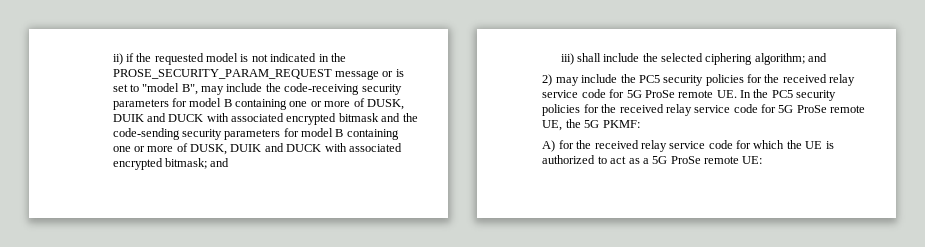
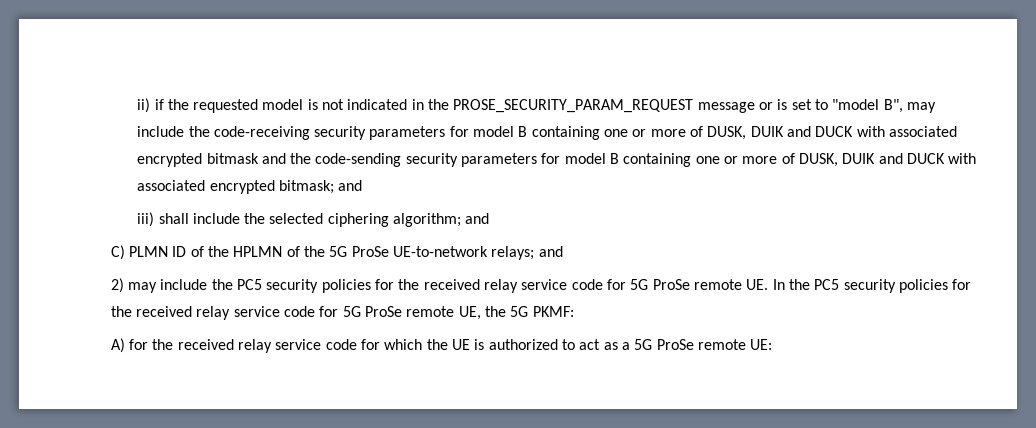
(828, 57) none -> [110,245,563,260] // C) PLMN ID of the HPLMN of the 5G ProSe UE-to-network relays; and

